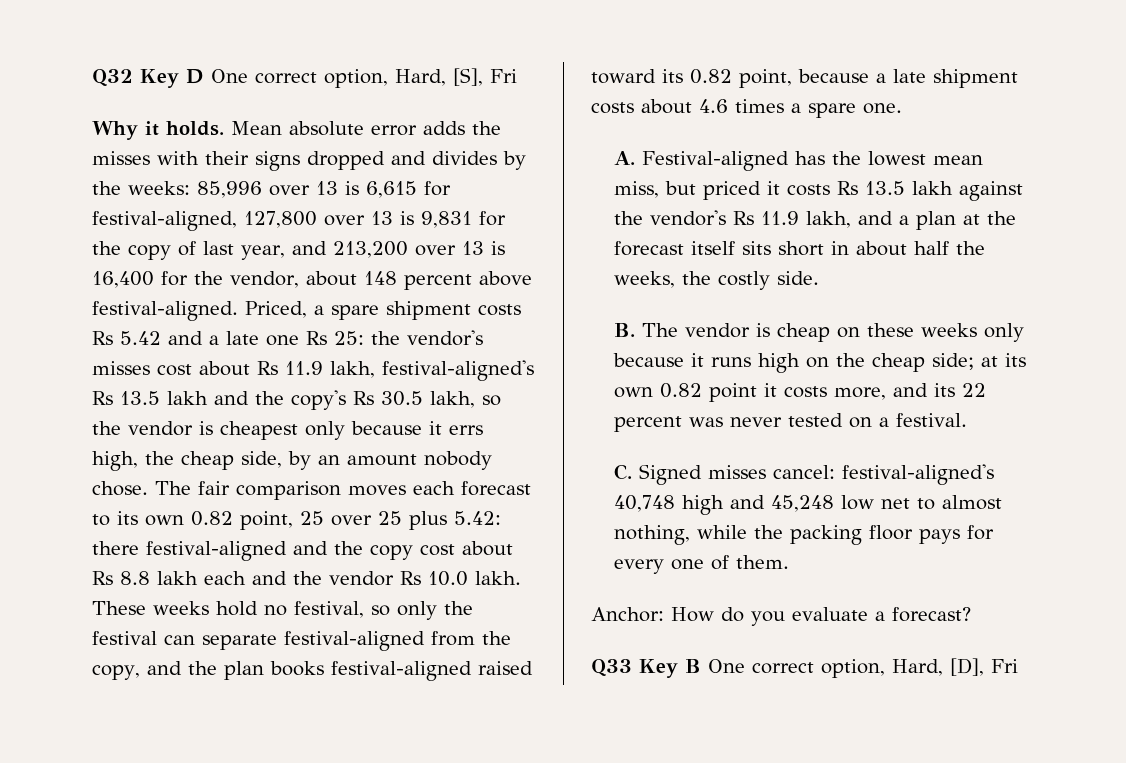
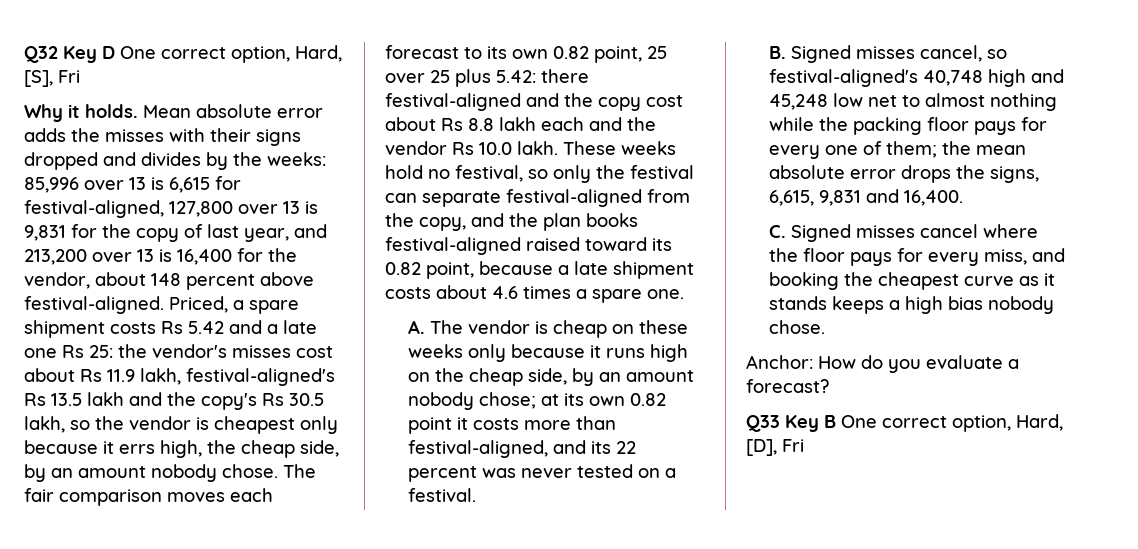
[641,151,983,171] [613,181,1023,201] [613,210,1016,230] [613,241,985,256] [613,271,819,290] [613,323,635,337] Festival-aligned has the lowest mean miss, but priced it costs Rs 13.5 lakh against the vendor's Rs 11.9 lakh, and a plan at the forecast itself sits short in about half the weeks, the costly side. // B. -> (425, 327) none
[931,353,974,370] side; -> [527,368,694,386] [407,392,536,410] side, by an amount nobody chose;
[833,387,886,400] more, -> [523,416,616,430] [407,440,548,458] more than festival-aligned,
[613,464,835,485] C. Signed misses cancel: -> [768,45,1007,63] B. Signed misses cancel, so
[613,525,690,545] nothing, -> [989,93,1057,111] nothing
[735,555,789,569] them. -> [885,141,1026,158] [768,165,1039,183] [768,189,963,206] [768,224,1038,242] [768,248,1065,266] [768,272,1055,290] [768,296,1054,314] [768,320,825,334] them; the mean absolute error drops the signs, 6,615, 9,831 and 16,400. // C. Signed misses cancel where the floor pays for every miss, and booking the cheapest curve as it stands keeps a high bias nobody chose.

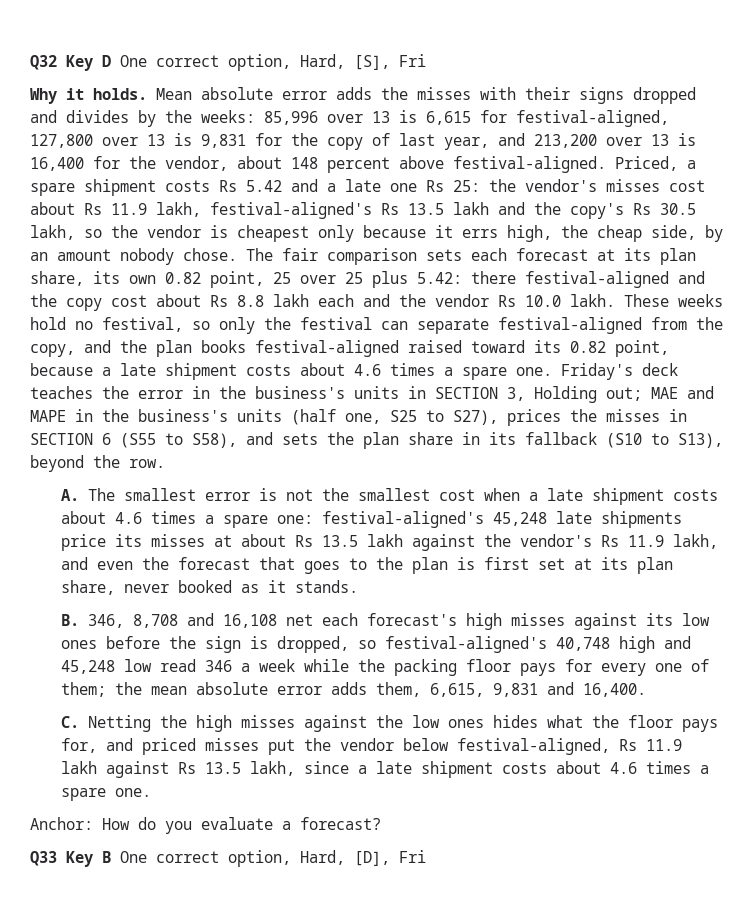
[167,492,225,502] moves -> [426,249,462,261] sets
[464,47,482,59] to -> [597,248,696,265] [30,271,84,286] at its plan share,
[407,320,688,338] [407,344,688,362] [407,368,694,386] [407,392,666,410] [407,416,616,434] [407,440,636,458] [407,464,676,482] [407,488,476,502] [768,45,982,63] // A. The vendor is cheap on these weeks only because it runs high on the cheap side, by an amount nobody chose; at its own 0.82 point it costs more than festival-aligned, and its 22 percent was never tested on a festival. // B. Signed misses cancel, -> [561,363,678,380] [30,386,714,403] [30,409,687,426] [30,432,723,449] [30,455,165,472] [60,488,718,505] [60,511,682,528] [60,534,718,551] [60,557,673,574] [60,580,358,595] [60,613,710,630] [60,636,349,653] Friday's deck teaches the error in the business's units in SECTION 3, Holding out; MAE and MAPE in the business's units (half one, S25 to S27), prices the misses in SECTION 6 (S55 to S58), and sets the plan share in its fallback (S10 to S13), beyond the row. // A. The smallest error is not the smallest cost when a late shipment costs about 4.6 times a spare one: festival-aligned's 45,248 late shipments price its misses at about Rs 13.5 lakh against the vendor's Rs 11.9 lakh, and even the forecast that goes to the plan is first set at its plan share, never booked as it stands. // B. 346, 8,708 and 16,108 net each forecast's high misses against its low ones before the sign is dropped,
[867,93,1057,111] net to almost nothing -> [159,659,295,672] read 346 a week
[900,165,1039,183] drops the signs, -> [330,682,421,697] adds them,
[790,224,1038,242] [768,248,1065,266] [768,272,1055,290] [768,296,1054,314] [768,320,825,334] Signed misses cancel where the floor pays for every miss, and booking the cheapest curve as it stands keeps a high bias nobody chose. -> [87,715,718,732] [60,738,682,755] [60,761,709,778] [60,788,151,801] Netting the high misses against the low ones hides what the floor pays for, and priced misses put the vendor below festival-aligned, Rs 11.9 lakh against Rs 13.5 lakh, since a late shipment costs about 4.6 times a spare one.

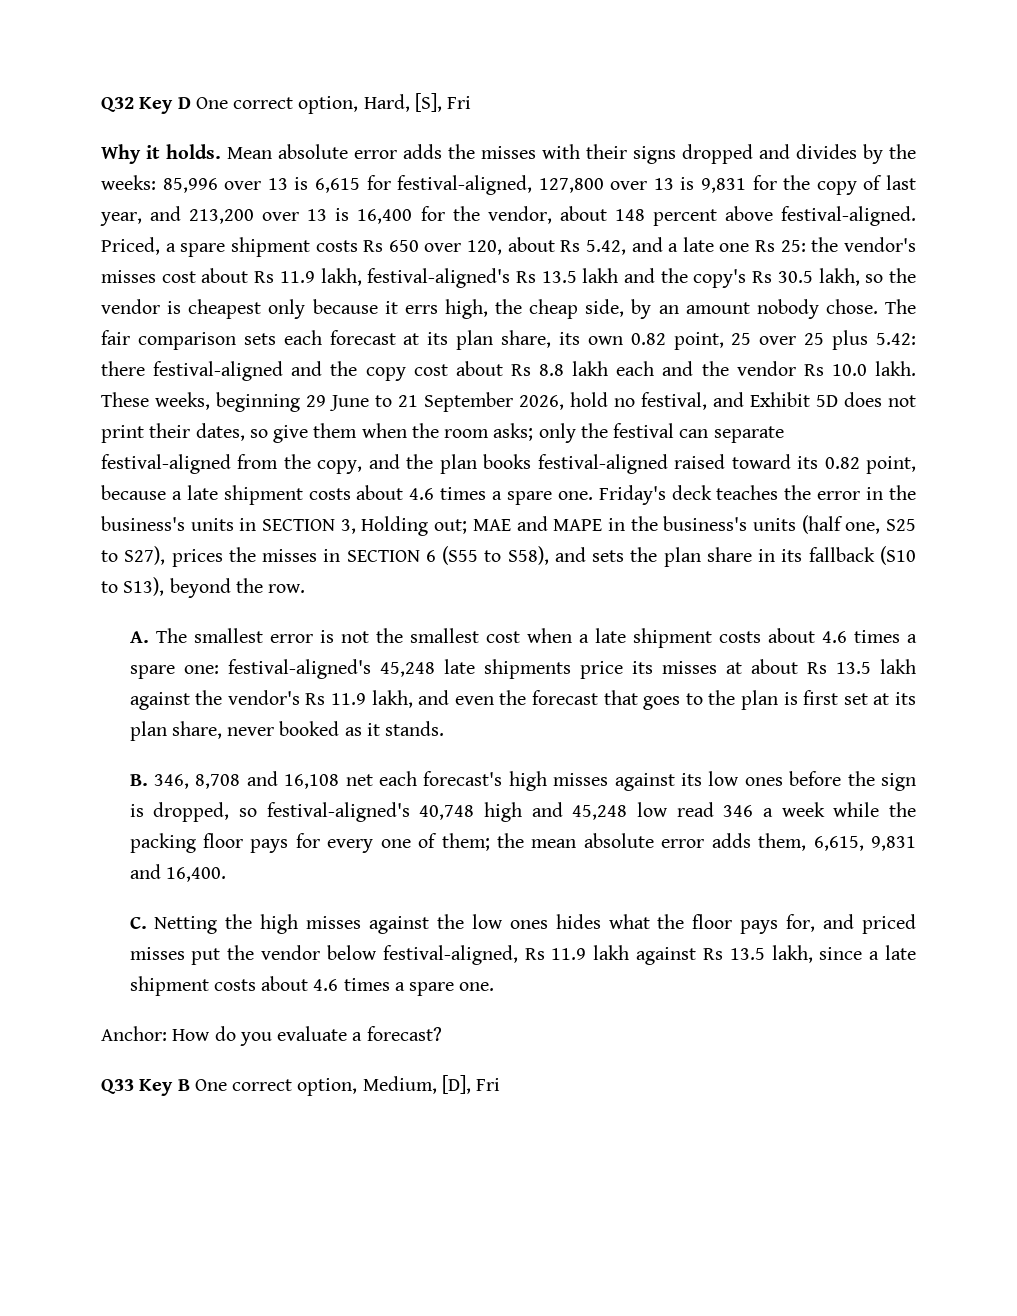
[246,180,282,192] 5.42 -> [388,237,626,255] 650 over 120, about Rs 5.42,
[678,294,723,307] [30,317,210,332] weeks hold no festival, so -> [155,392,916,412] [101,423,534,443] weeks, beginning 29 June to 21 September 2026, hold no festival, and Exhibit 5D does not print their dates, so give them when the room asks;
[300,850,345,865] Hard, -> [362,1076,437,1094] Medium,

